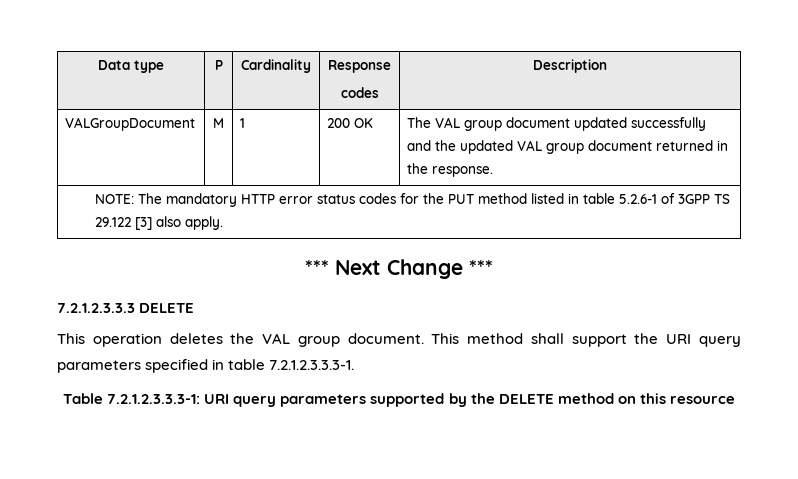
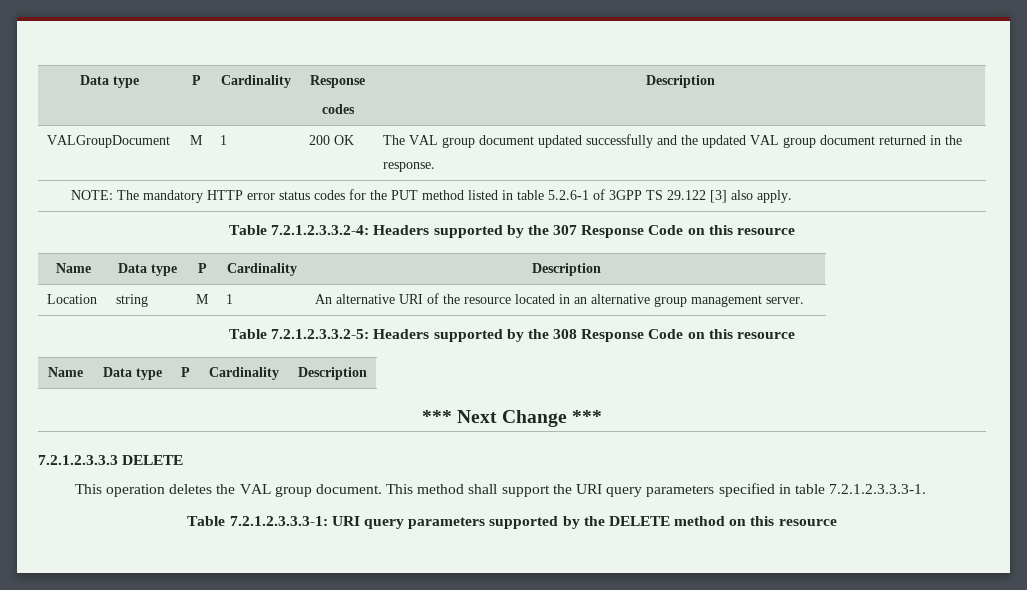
(223, 223) none -> [228,225,796,238] [55,263,91,273] [117,263,177,276] [197,263,207,273] [227,263,297,276] [531,263,601,276] [47,294,98,304] [116,294,149,307] [196,294,209,304] [226,294,234,304] [315,293,805,307] [228,329,796,342] [48,367,83,377] [102,367,162,380] [181,367,190,377] [209,367,279,380] [298,367,367,380] // Table 7.2.1.2.3.3.2-4: Headers supported by the 307 Response Code on this resource // Name | Data type | P | Cardinality | Description // Location | string | M | 1 | An alternative URI of the resource located in an alternative group management server. // Table 7.2.1.2.3.3.2-5: Headers supported by the 308 Response Code on this resource // Name | Data type | P | Cardinality | Description

